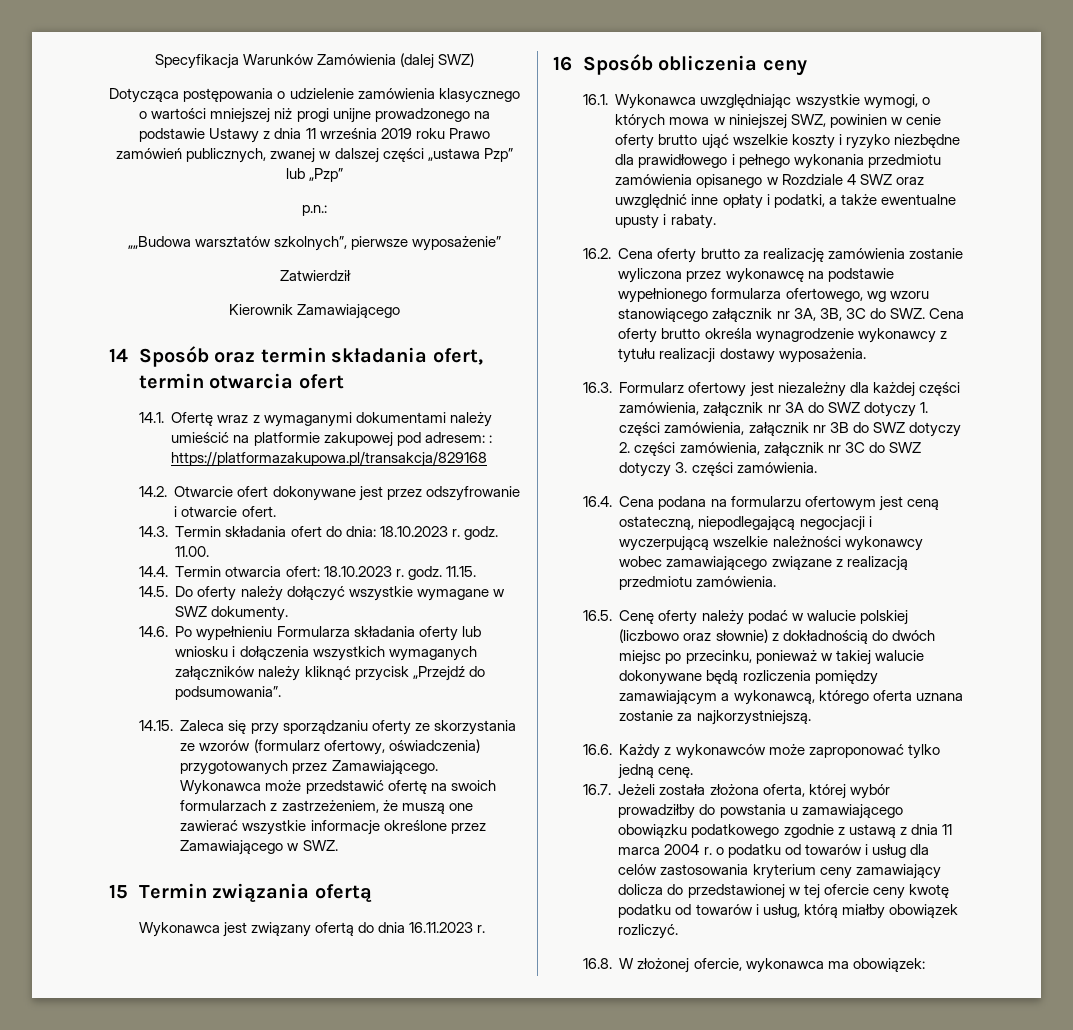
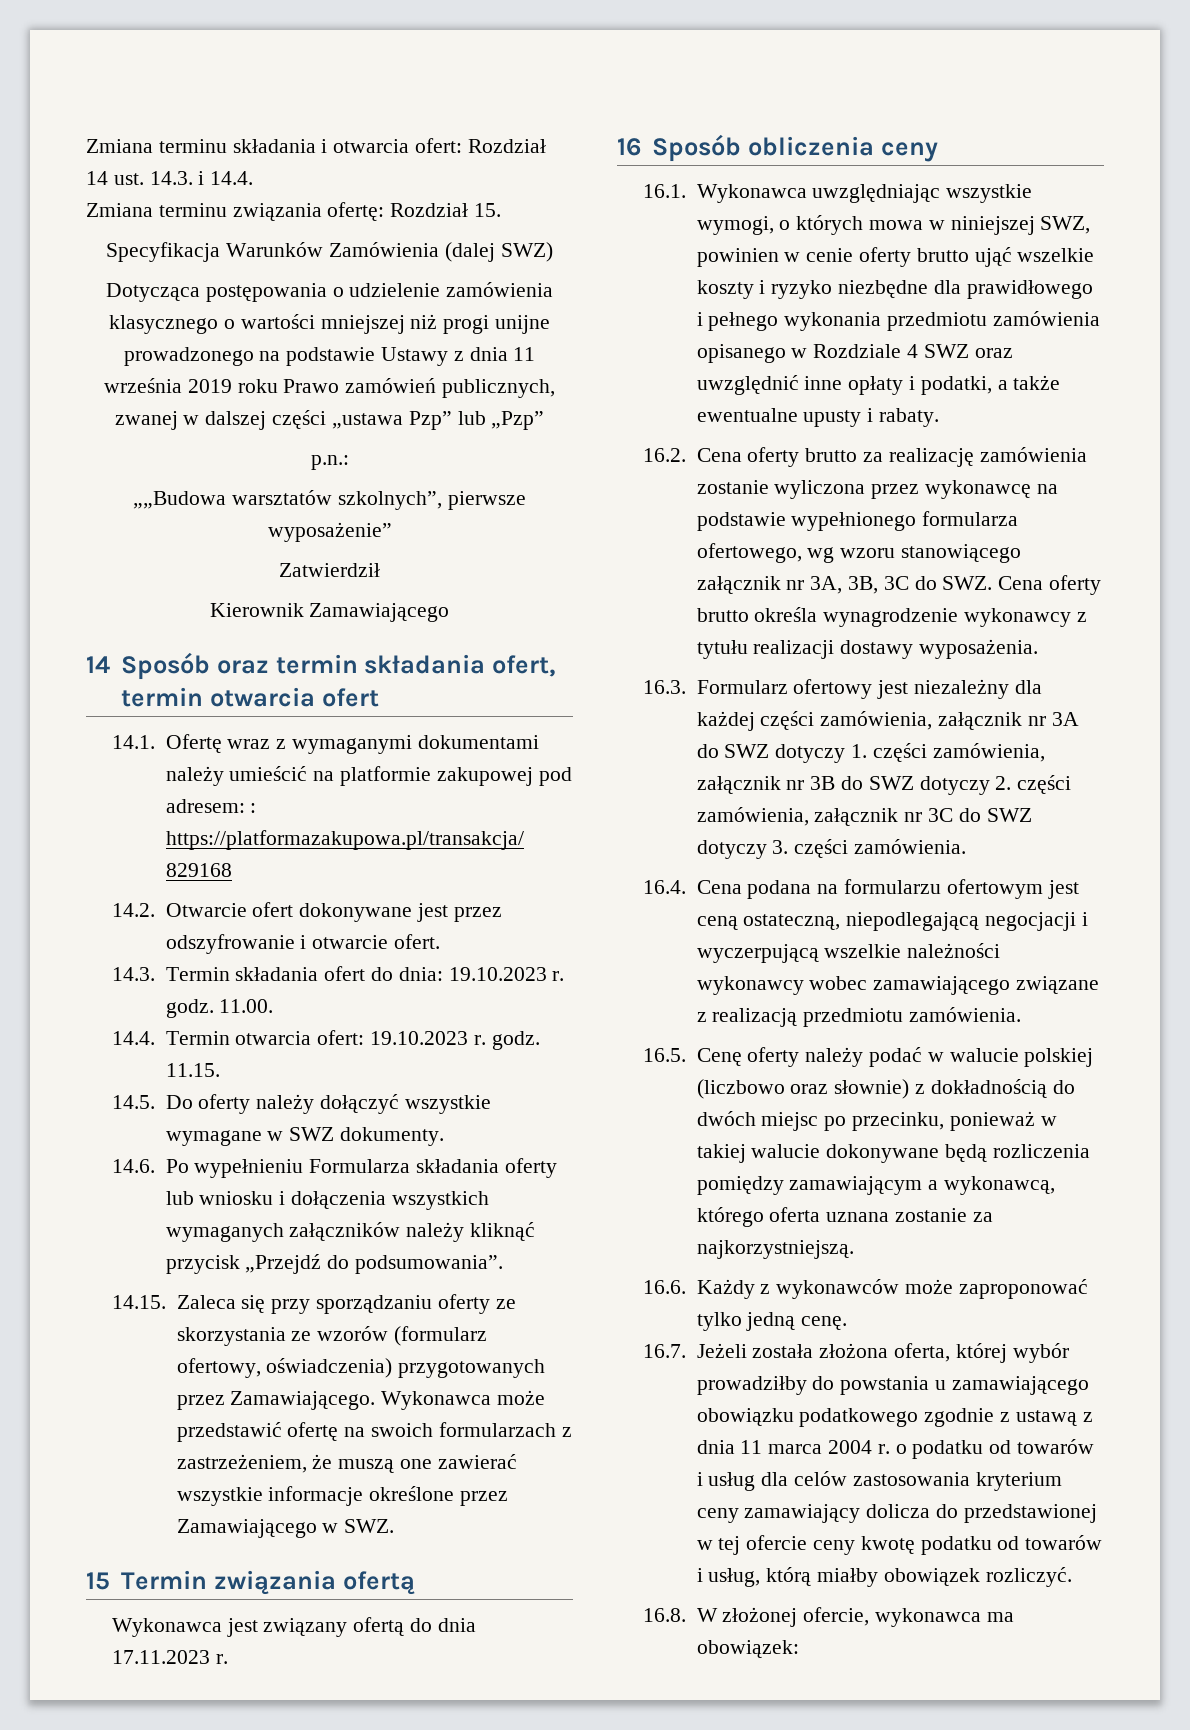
(154, 61) none -> [86,138,546,153] [86,171,254,185] [86,202,502,221] Zmiana terminu składania i otwarcia ofert: Rozdział 14 ust. 14.3. i 14.4. // Zmiana terminu związania ofertę: Rozdział 15. //
[379,526,448,537] 18.10.2023 -> [448,967,547,981] 19.10.2023
[323,566,392,577] 18.10.2023 -> [369,1031,468,1045] 19.10.2023
[409,922,474,933] 16.11.2023 -> [111,1650,210,1664] 17.11.2023

